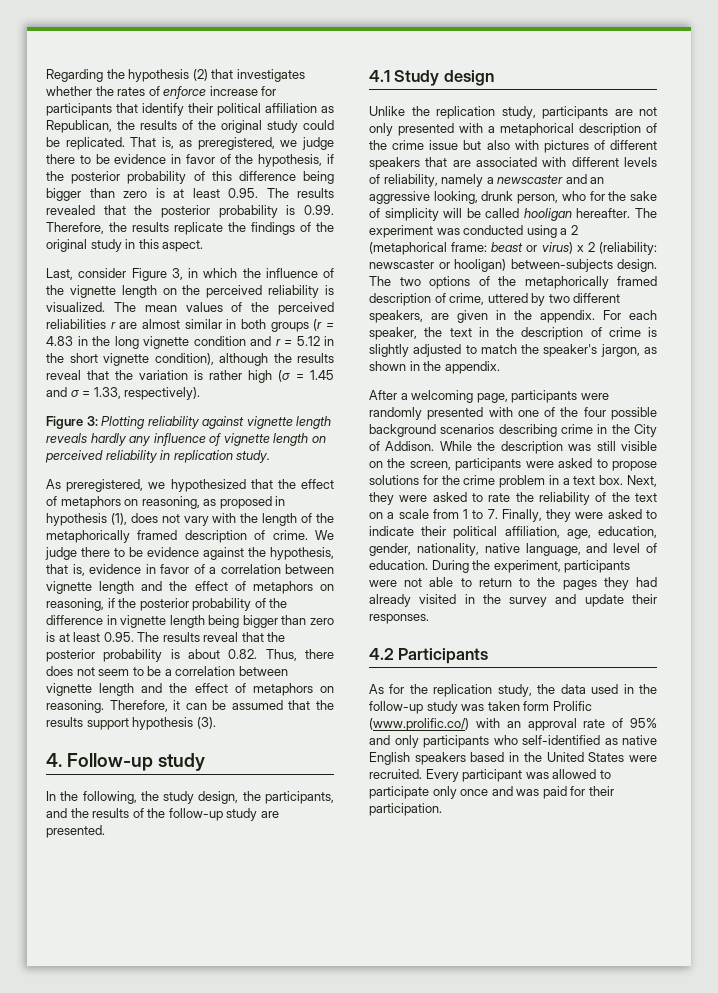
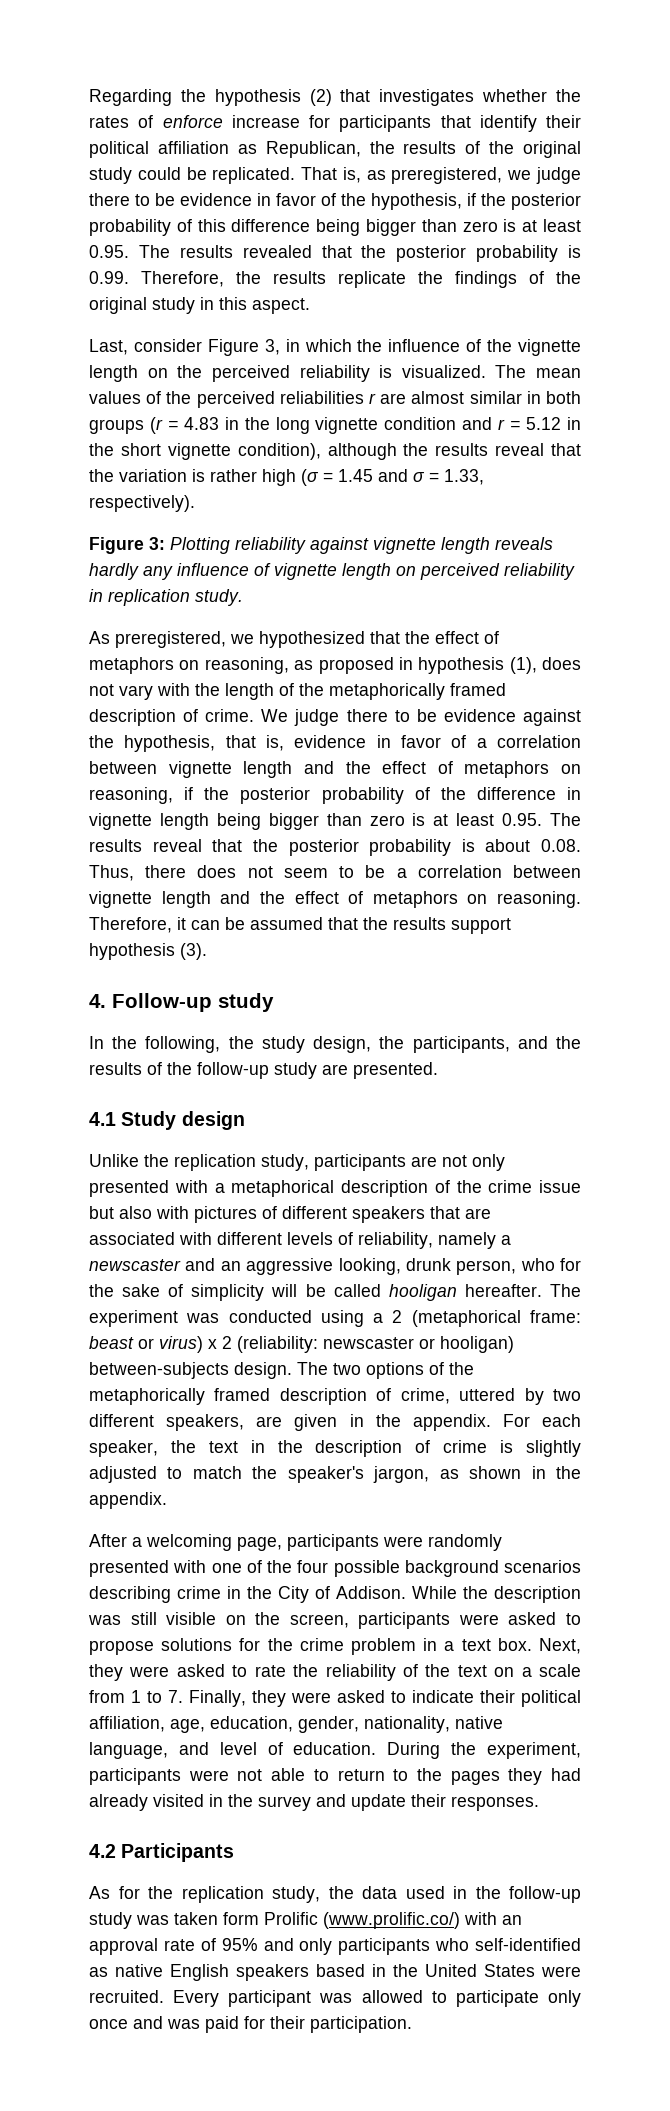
[228,649,258,659] 0.82. -> [541,839,581,852] 0.08.

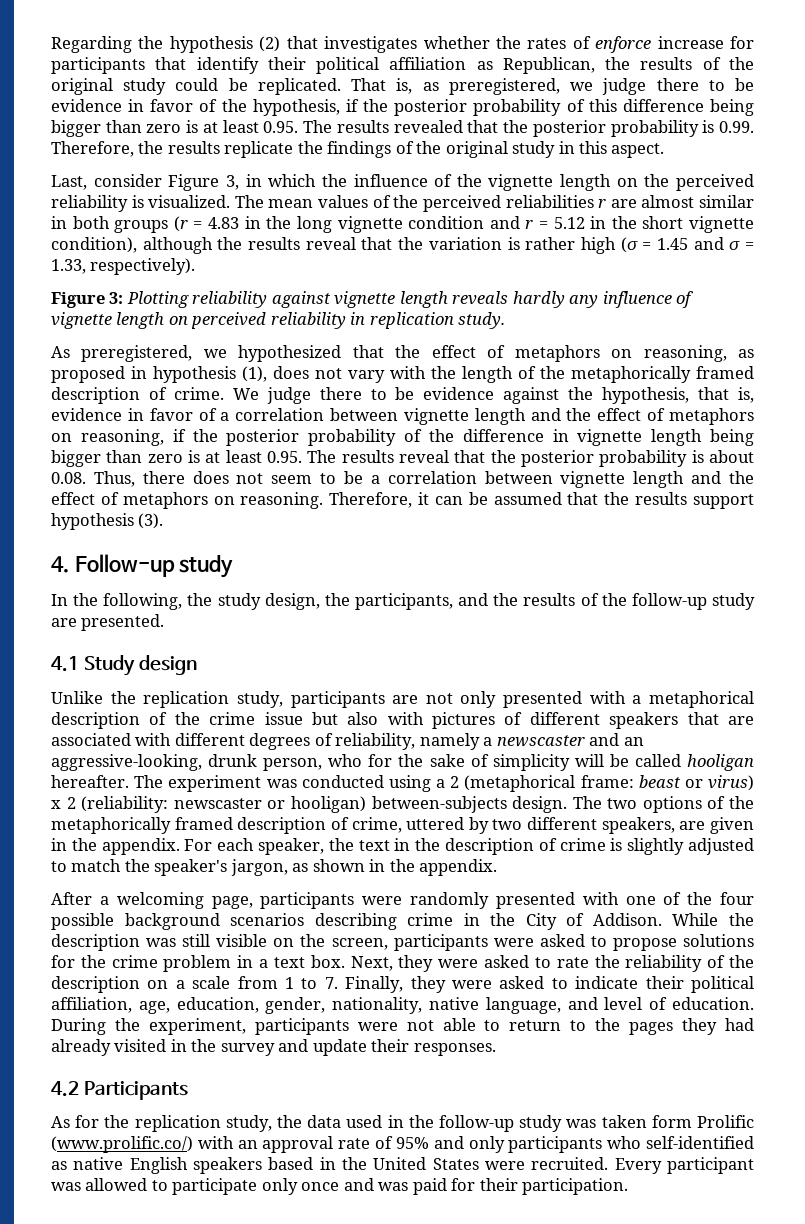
[287,1232,333,1245] levels -> [249,733,311,750] degrees
[246,1258,401,1275] aggressive looking, -> [51,754,202,771] aggressive-looking,
[457,1665,487,1677] text -> [51,976,140,993] description

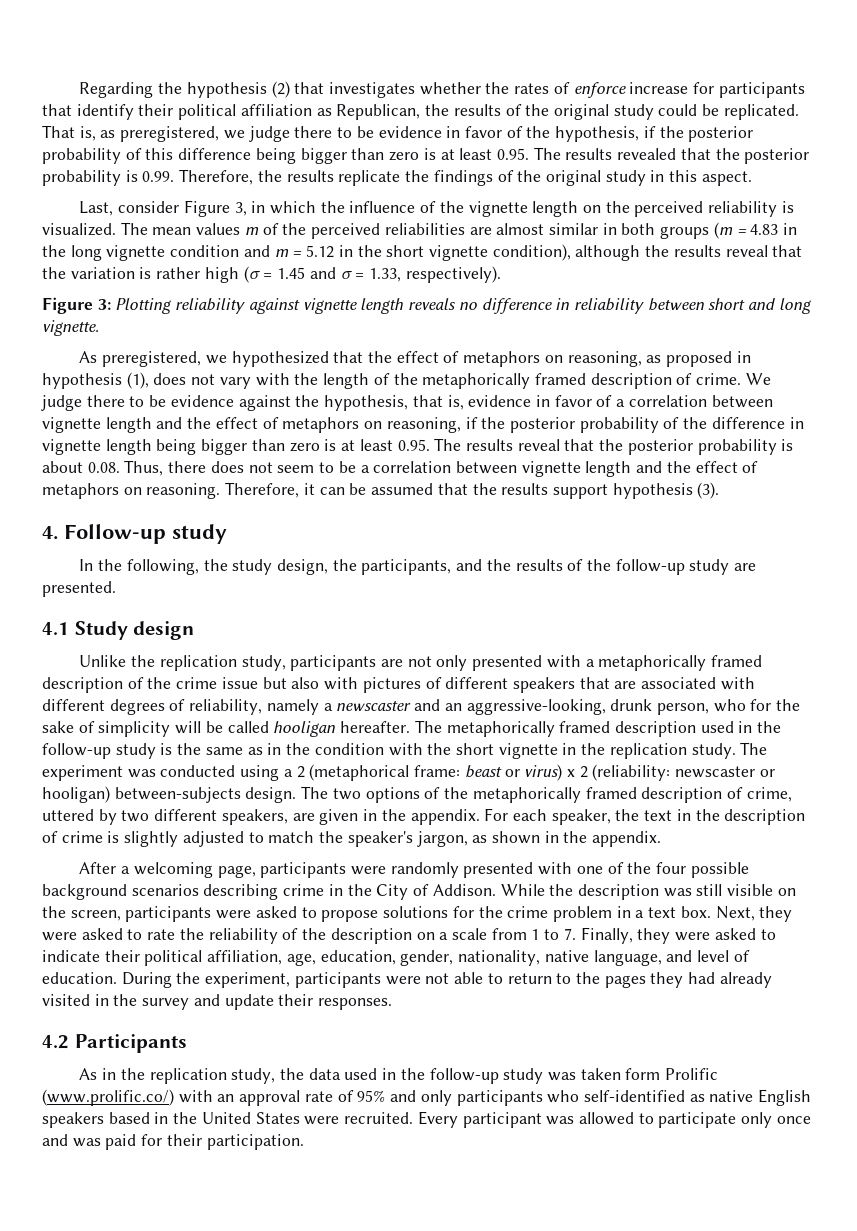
(369, 201) none -> [244,227,259,235] m
[598,199,607,208] r -> (465, 229) none
[173,216,188,232] (r -> [713,222,733,239] (m
[525,220,534,229] r -> [274,249,289,257] m
[512,291,695,308] [51,312,506,329] hardly any influence of vignette length on perceived reliability in replication study. -> [458,298,811,314] [42,320,99,336] no difference in reliability between short and long vignette.
[648,691,754,708] metaphorical -> [598,655,763,671] metaphorically framed
(164, 781) none -> [446,721,782,737] [42,742,768,759] metaphorically framed description used in the follow-up study is the same as in the condition with the short vignette in the replication study. The
[75,1115,100,1128] for -> [102,1068,117,1080] in

